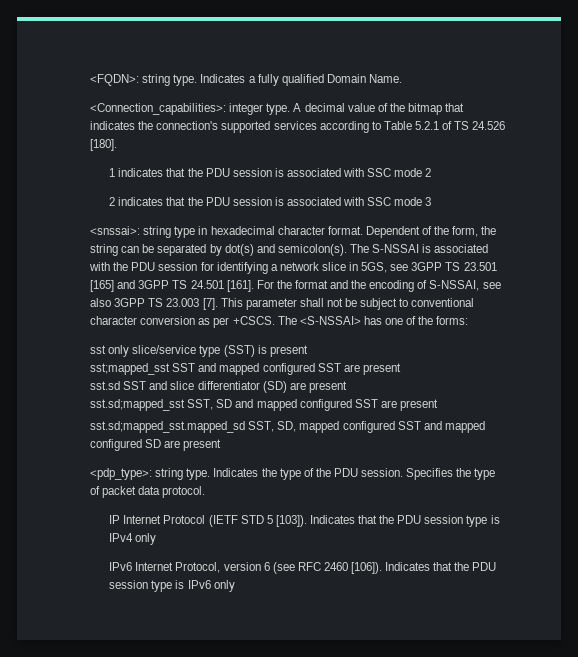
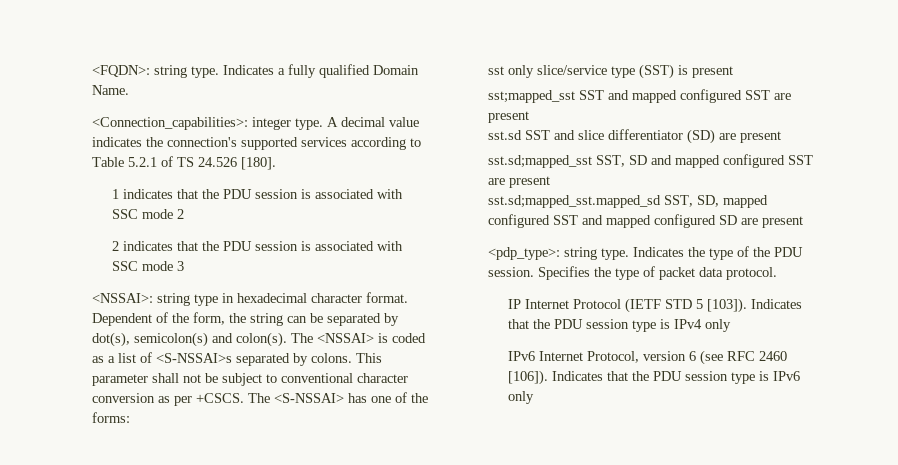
[377,103,465,115] of the bitmap that -> (420, 122) none
[90,226,141,235] <snssai>: -> [92,293,154,303] <NSSAI>:
[224,244,489,256] [89,262,497,274] [90,280,501,292] [90,298,218,310] dot(s) and semicolon(s). The S-NSSAI is associated with the PDU session for identifying a network slice in 5GS, see 3GPP TS 23.501 [165] and 3GPP TS 24.501 [161]. For the format and the encoding of S-NSSAI, see also 3GPP TS 23.003 [7]. -> [92,332,427,347] [92,352,353,366] dot(s), semicolon(s) and colon(s). The <NSSAI> is coded as a list of <S-NSSAI>s separated by colons.

